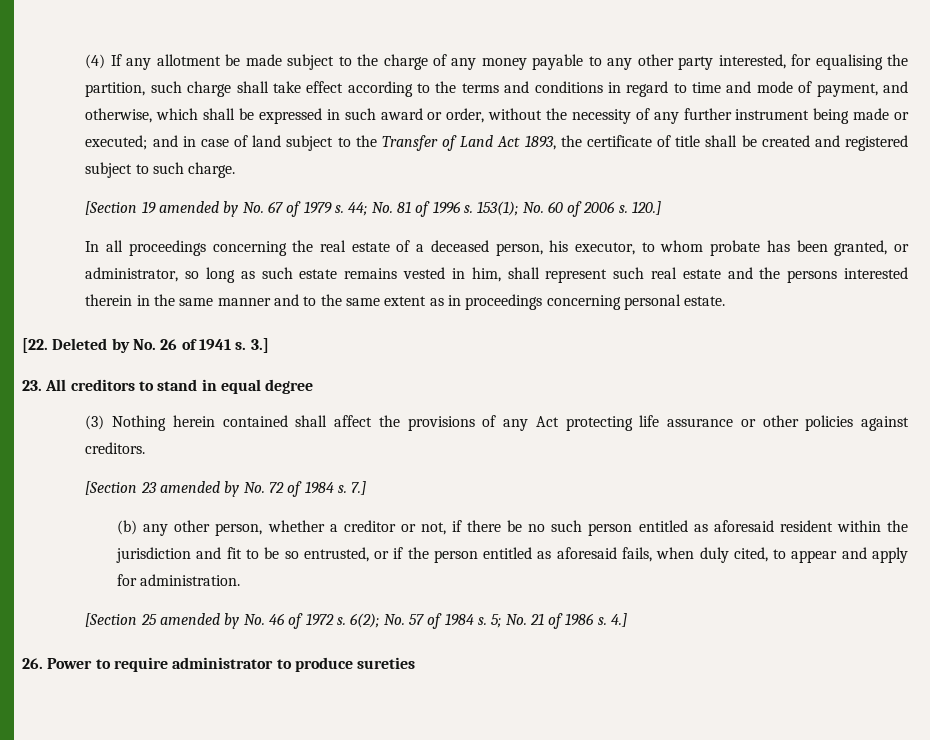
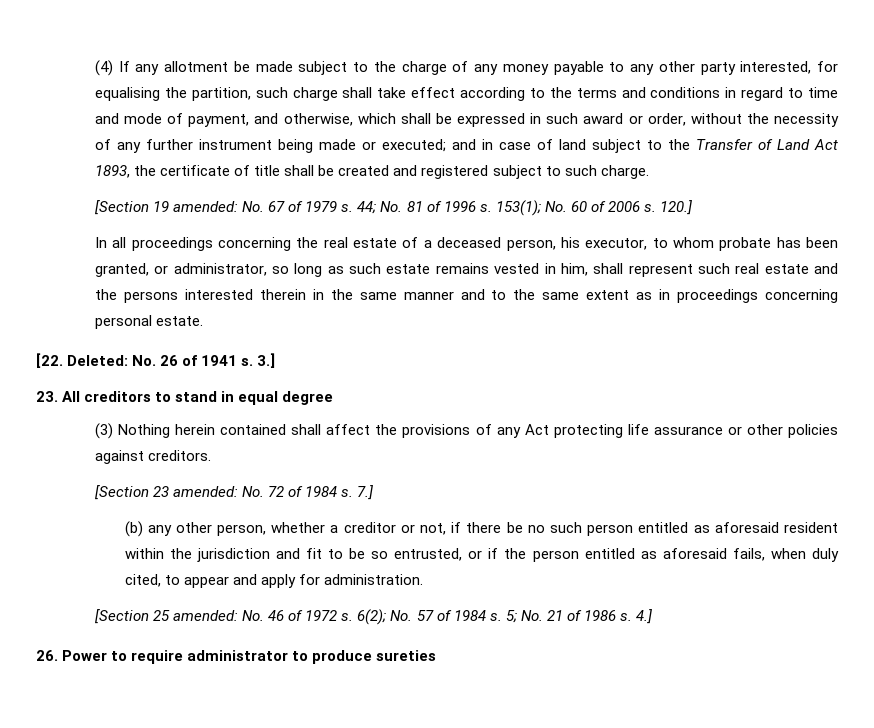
[159,201,239,217] amended by -> [173,201,239,212] amended:
[52,338,130,353] Deleted by -> [67,355,129,366] Deleted:
[160,481,240,497] amended by -> [173,486,239,497] amended:
[160,613,240,629] amended by -> [173,610,239,621] amended:

